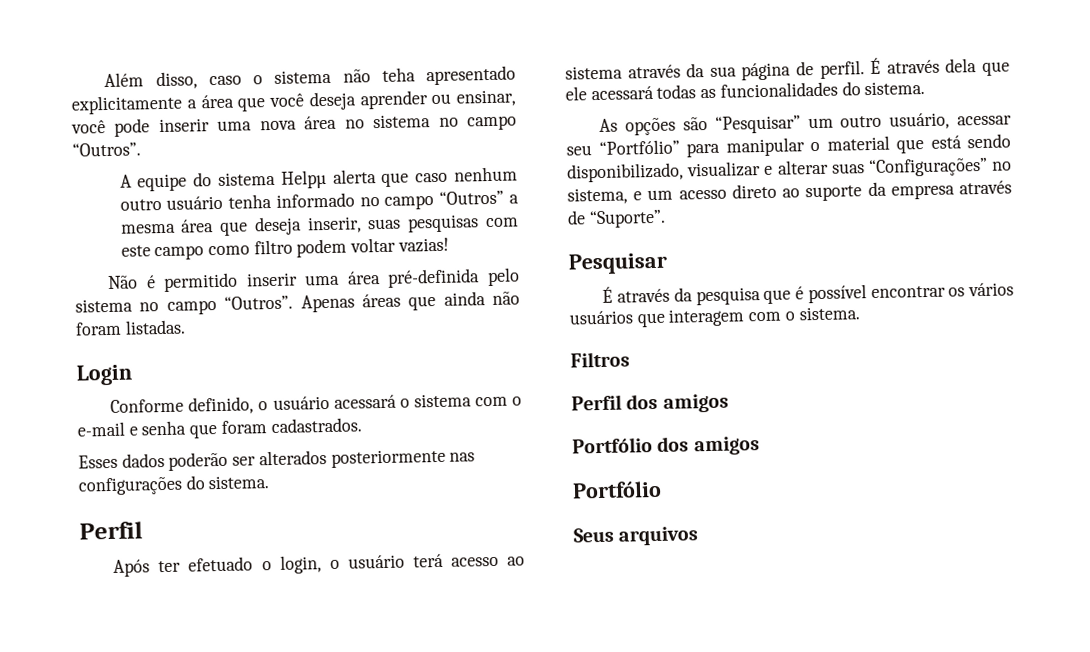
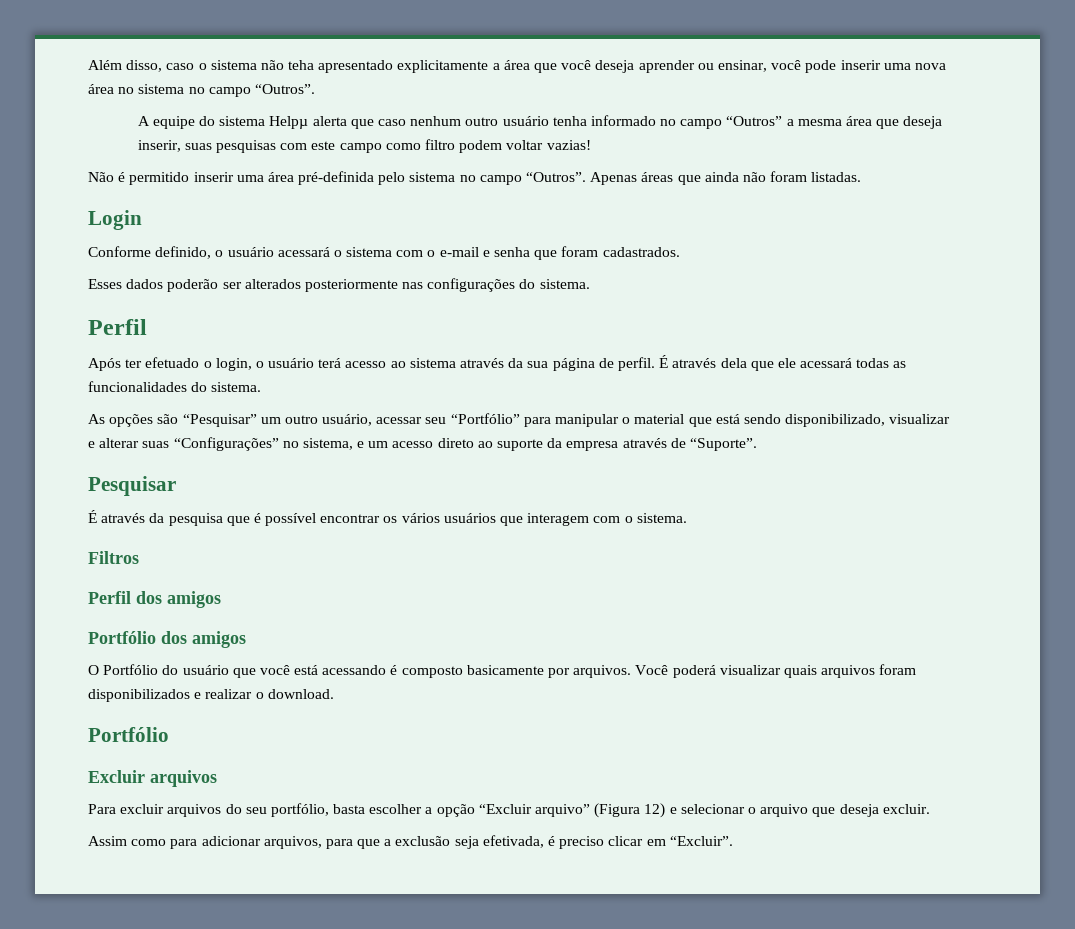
(760, 446) none -> [88,664,917,678] [88,689,334,702] // O Portfólio do usuário que você está acessando é composto basicamente por arquivos. Você poderá visualizar quais arquivos foram disponibilizados e realizar o download.
[573,526,700,546] Seus arquivos -> [88,770,217,787] [88,803,930,818] [88,835,733,849] Excluir arquivos // Para excluir arquivos do seu portfólio, basta escolher a opção “Excluir arquivo” (Figura 12) e selecionar o arquivo que deseja excluir. // Assim como para adicionar arquivos, para que a exclusão seja efetivada, é preciso clicar em “Excluir”.

